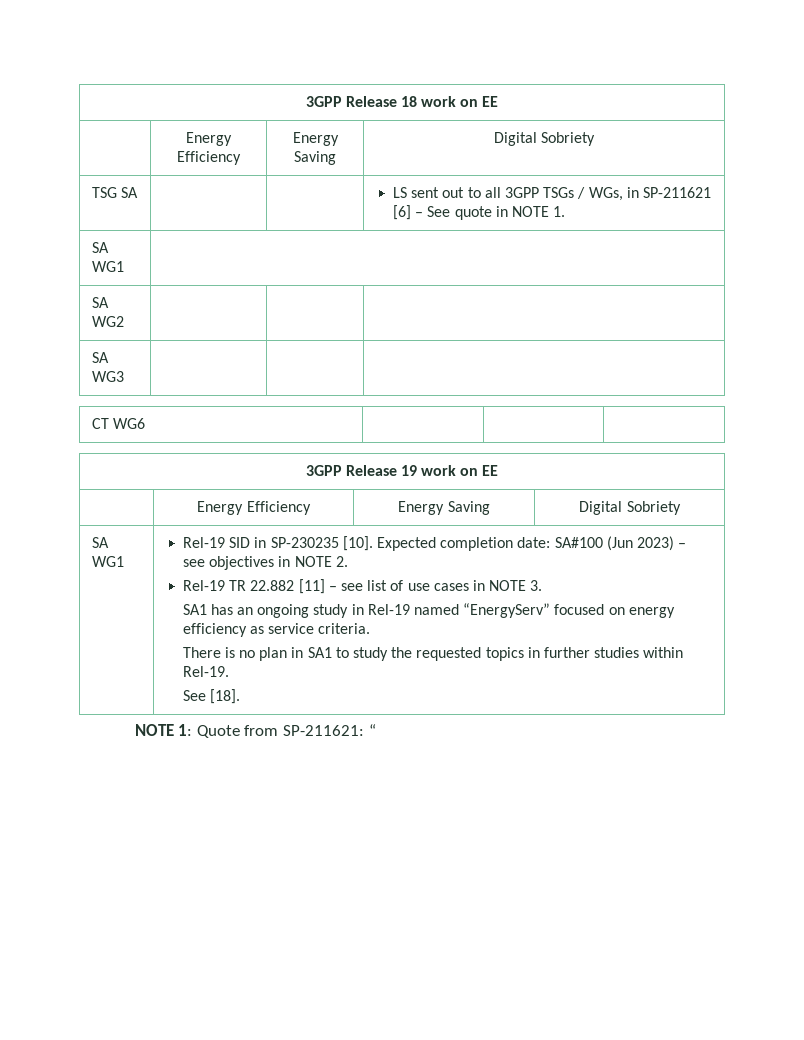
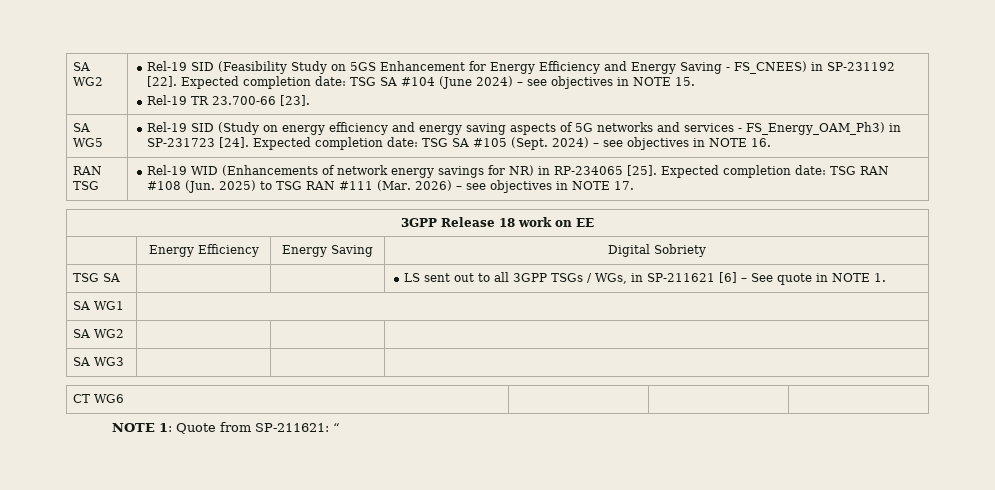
(305, 101) none -> [73,62,91,71] [73,77,104,86] [146,61,895,74] [146,76,695,89] [146,95,310,106] [73,123,91,132] [73,138,104,147] [146,122,901,135] [146,137,771,150] [73,166,103,175] [73,181,100,190] [146,165,889,178] [146,180,634,193] SA WG2 | Rel-19 SID (Feasibility Study on 5GS Enhancement for Energy Efficiency and Energy Saving - FS_CNEES) in SP-231192 [22]. Expected completion date: TSG SA #104 (June 2024) – see objectives in NOTE 15. // Rel-19 TR 23.700-66 [23]. // SA WG5 | Rel-19 SID (Study on energy efficiency and energy saving aspects of 5G networks and services - FS_Energy_OAM_Ph3) in SP-231723 [24]. Expected completion date: TSG SA #105 (Sept. 2024) – see objectives in NOTE 16. // RAN TSG | Rel-19 WID (Enhancements of network energy savings for NR) in RP-234065 [25]. Expected completion date: TSG RAN #108 (Jun. 2025) to TSG RAN #111 (Mar. 2026) – see objectives in NOTE 17. //
[305,465,499,476] [197,501,311,515] [398,501,490,515] [579,501,681,515] [92,537,110,548] [92,556,125,567] [183,536,687,551] [183,556,348,570] [183,579,543,594] [182,603,675,618] [182,623,371,637] [182,647,684,661] [182,666,229,677] [182,689,240,704] // 3GPP Release 19 work on EE // | Energy Efficiency | Energy Saving | Digital Sobriety // SA WG1 | Rel-19 SID in SP-230235 [10]. Expected completion date: SA#100 (Jun 2023) – see objectives in NOTE 2. // Rel-19 TR 22.882 [11] – see list of use cases in NOTE 3. // SA1 has an ongoing study in Rel-19 named “EnergyServ” focused on energy efficiency as service criteria. // There is no plan in SA1 to study the requested topics in further studies within Rel-19. // See [18]. -> (125, 398) none

